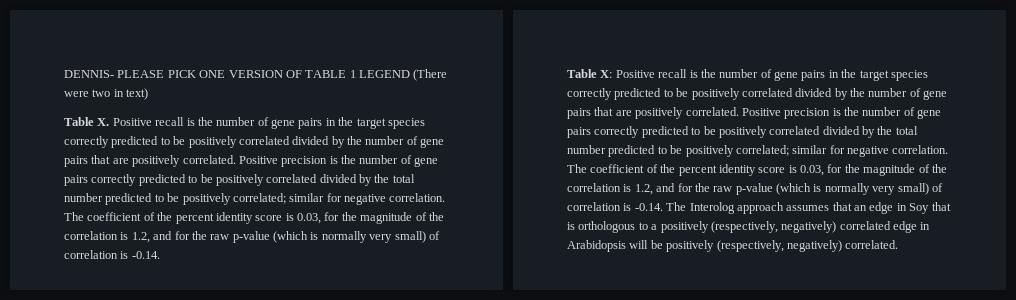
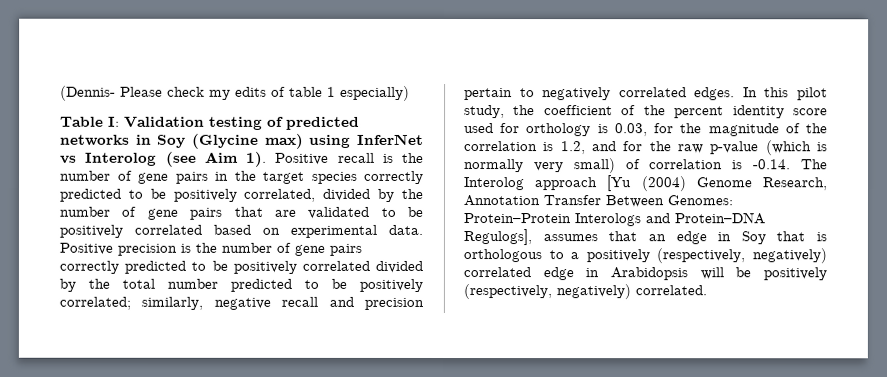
[64,69,448,81] [64,88,149,100] [64,117,110,126] DENNIS- PLEASE PICK ONE VERSION OF TABLE 1 LEGEND (There were two in text) // Table X. -> [60,85,410,101] [60,116,360,130] [60,133,424,149] [60,151,267,167] (Dennis- Please check my edits of table 1 especially) // Table I: Validation testing of predicted networks in Soy (Glycine max) using InferNet vs Interolog (see Aim 1).
[238,136,445,148] [64,155,236,167] correlated divided by the number of gene pairs that are positively correlated. -> [243,188,423,202] [59,206,423,220] [59,224,423,238] correlated, divided by the number of gene pairs that are validated to be positively correlated based on experimental data.
[289,193,446,205] [64,212,444,224] [64,231,440,243] [64,250,160,259] [567,69,928,81] [567,88,948,100] [567,107,942,119] [567,126,918,138] [567,145,949,157] [567,164,786,176] similar for negative correlation. The coefficient of the percent identity score is 0.03, for the magnitude of the correlation is 1.2, and for the raw p-value (which is normally very small) of correlation is -0.14. // Table X: Positive recall is the number of gene pairs in the target species correctly predicted to be positively correlated divided by the number of gene pairs that are positively correlated. Positive precision is the number of gene pairs correctly predicted to be positively correlated divided by the total number predicted to be positively correlated; similar for negative correlation. The coefficient of the percent identity score -> [141,296,424,310] [464,87,828,101] [464,105,828,119] [464,123,592,137] similarly, negative recall and precision pertain to negatively correlated edges. In this pilot study, the coefficient of the percent identity score used for orthology
(784, 208) none -> [606,175,828,192] [463,195,733,208] [463,212,765,227] [463,229,532,246] [Yu (2004) Genome Research, Annotation Transfer Between Genomes: Protein–Protein Interologs and Protein–DNA Regulogs],

